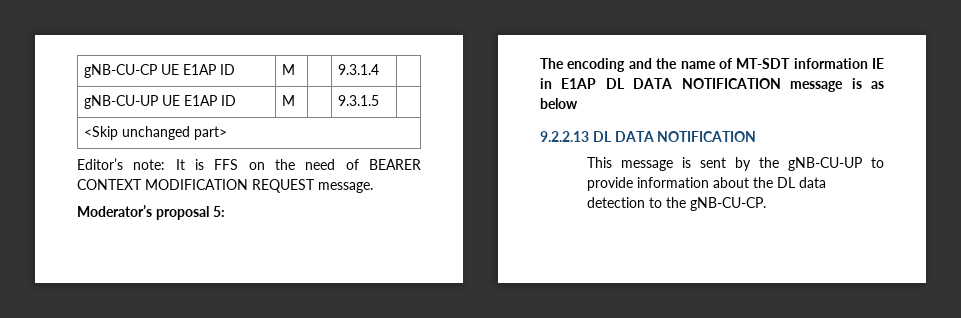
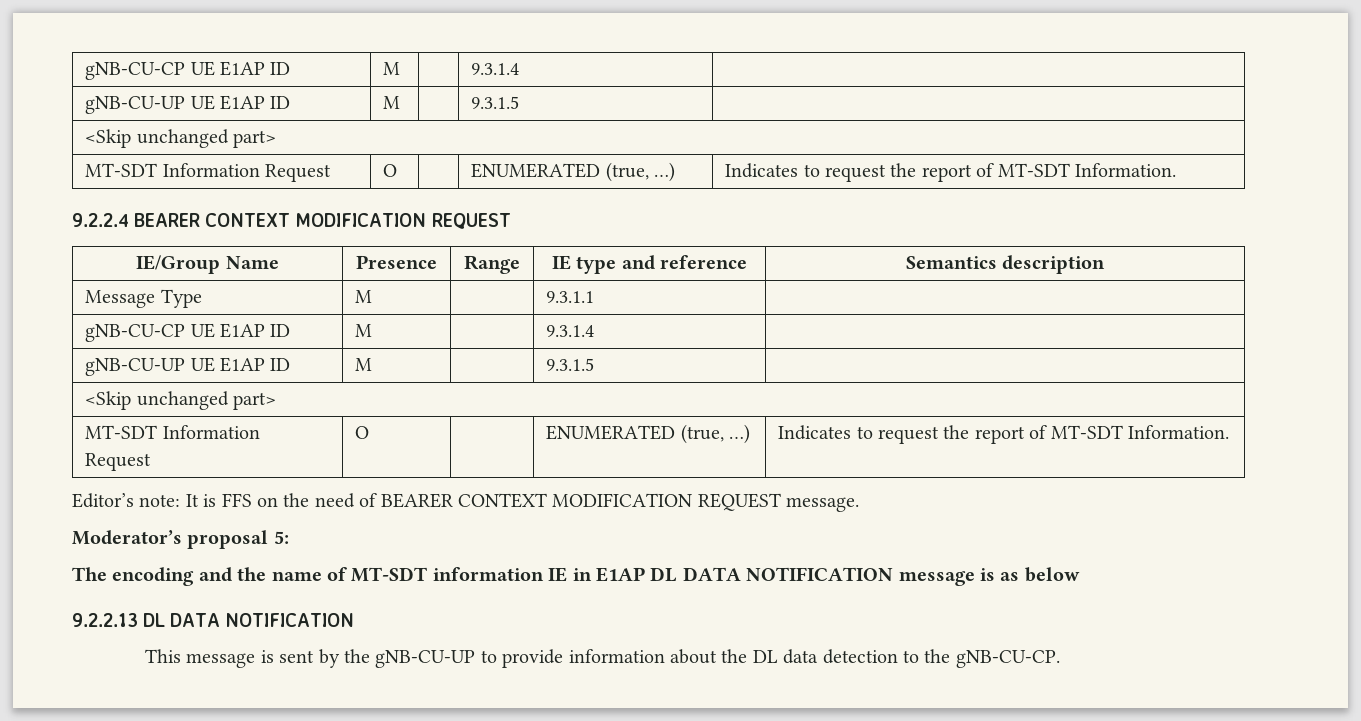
(227, 133) none -> [85,163,331,182] [383,164,398,177] [471,162,675,182] [725,163,1176,182] [72,213,511,229] [136,255,279,274] [356,255,437,269] [464,255,520,274] [551,255,748,274] [905,255,1106,274] [85,289,202,308] [355,290,373,303] [546,291,595,303] [85,323,291,342] [355,324,373,337] [546,325,595,337] [85,357,291,376] [355,358,373,371] [546,358,595,371] [85,391,276,410] [85,425,260,439] [85,453,152,471] [355,426,370,439] [546,424,750,444] [778,425,1229,444] // MT-SDT Information Request | O | | ENUMERATED (true, …) | Indicates to request the report of MT-SDT Information. // 9.2.2.4 BEARER CONTEXT MODIFICATION REQUEST // IE/Group Name | Presence | Range | IE type and reference | Semantics description // Message Type | M | | 9.3.1.1 | // gNB-CU-CP UE E1AP ID | M | | 9.3.1.4 | // gNB-CU-UP UE E1AP ID | M | | 9.3.1.5 | // <Skip unchanged part> // MT-SDT Information Request | O | | ENUMERATED (true, …) | Indicates to request the report of MT-SDT Information.

